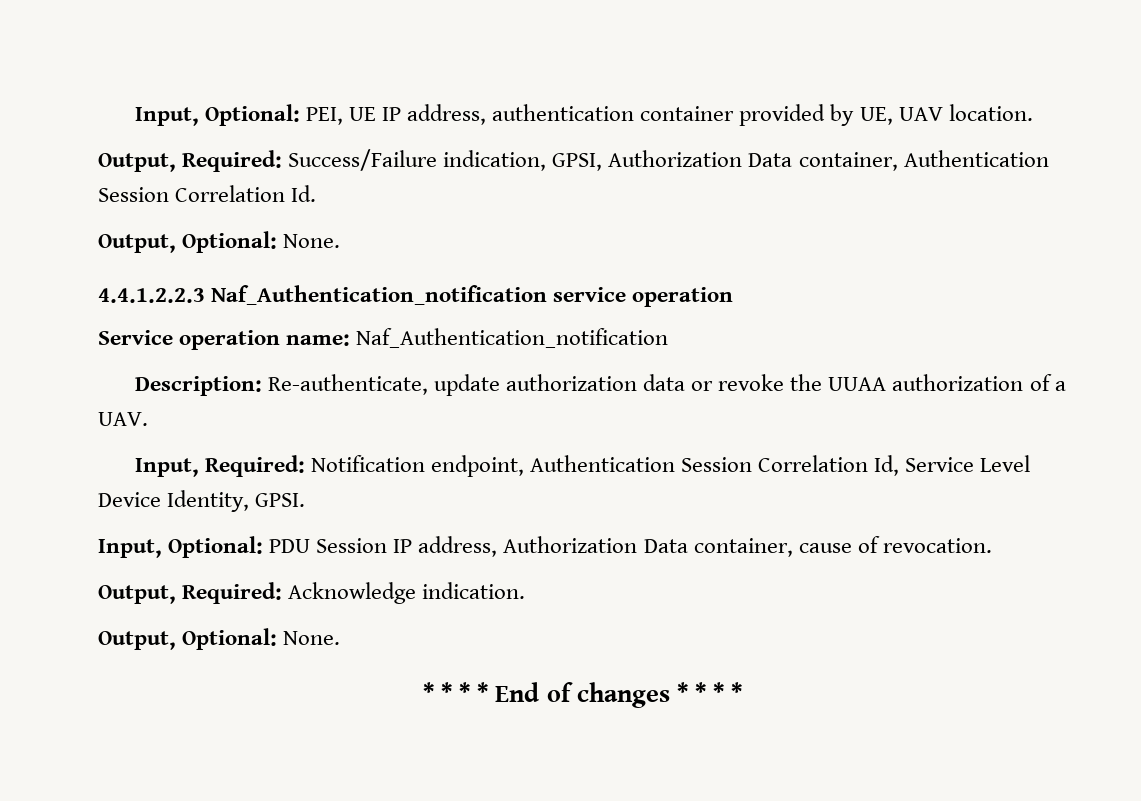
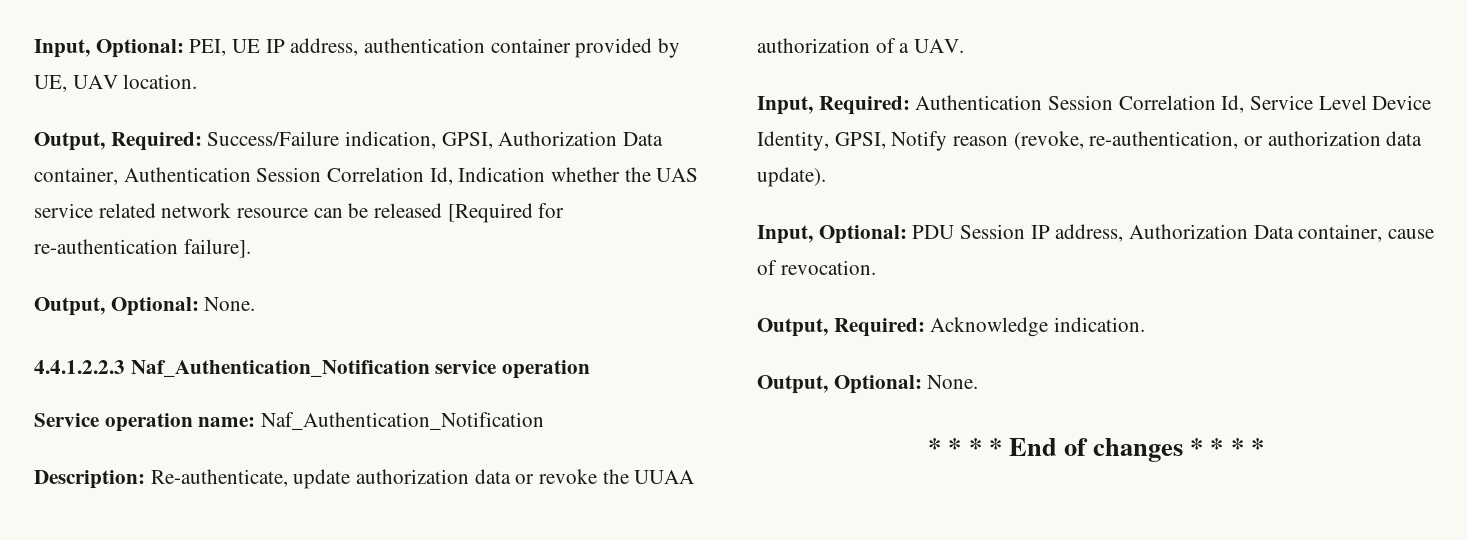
[291,185,317,202] Id. -> [429,167,699,185] [34,203,565,223] [34,239,251,258] Id, Indication whether the UAS service related network resource can be released [Required for re-authentication failure].
[211,285,548,305] Naf_Authentication_notification -> [130,360,430,377] Naf_Authentication_Notification
[356,328,669,348] Naf_Authentication_notification -> [261,412,545,430] Naf_Authentication_Notification
[310,455,525,477] Notification endpoint, -> (910, 105) none
[255,493,306,507] GPSI. -> [834,131,1423,151] [757,167,826,187] GPSI, Notify reason (revoke, re-authentication, or authorization data update).

